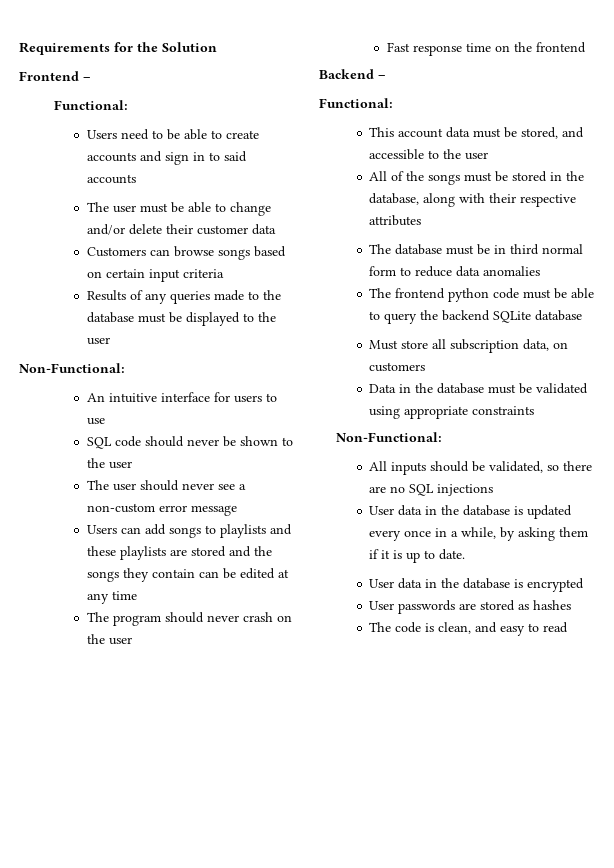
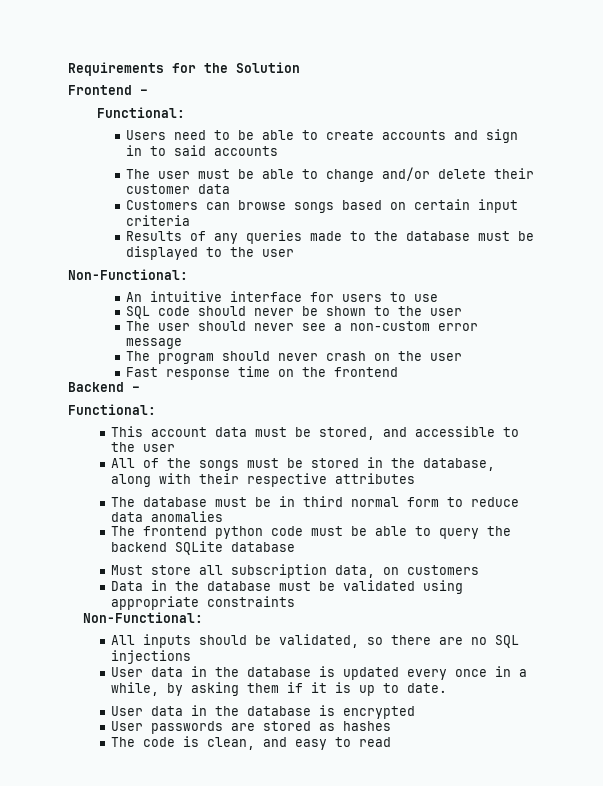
[86,524,292,538] [86,546,272,560] [86,568,289,582] [86,591,137,604] // Users can add songs to playlists and these playlists are stored and the songs they contain can be edited at any time -> (182, 343) none

